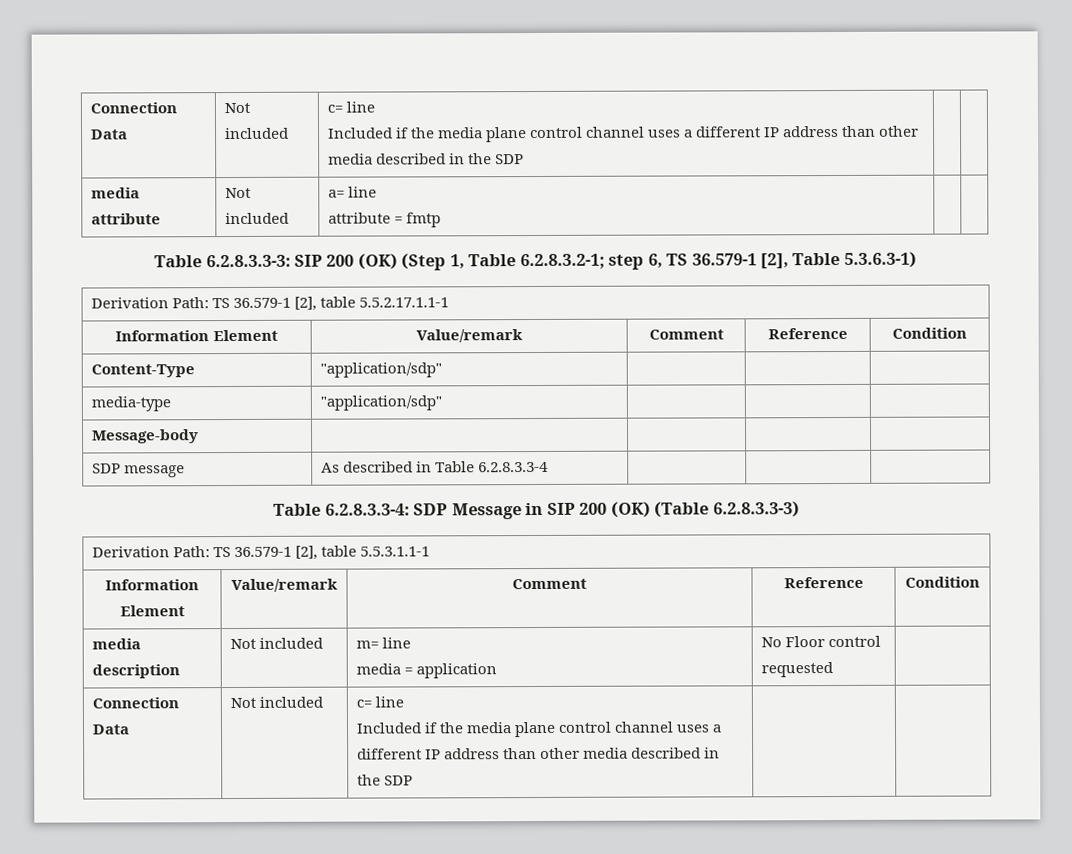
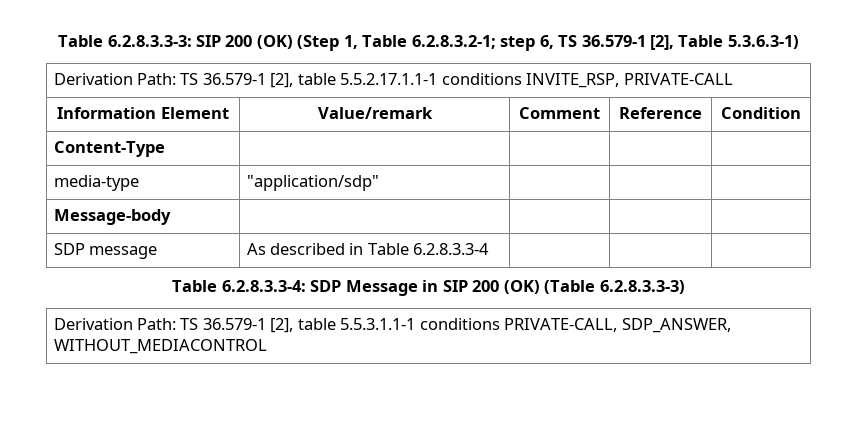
[89,102,177,114] [90,129,128,140] [223,102,250,114] [224,127,289,140] [326,101,375,113] [327,125,920,143] [327,153,524,165] [90,187,140,199] [90,213,161,225] [224,187,251,199] [224,212,289,225] [327,186,377,198] [327,212,441,228] Connection Data | Not included | c= line // Included if the media plane control channel uses a different IP address than other media described in the SDP | | // media attribute | Not included | a= line // attribute = fmtp | | // -> (58, 41) none
(449, 302) none -> [441,73,733,88] conditions INVITE_RSP, PRIVATE-CALL
[319,362,442,378] "application/sdp" -> (165, 149) none
[105,579,199,591] [119,605,185,617] [230,578,338,593] [512,578,587,590] [783,576,864,589] [905,576,980,588] [91,638,141,650] [91,664,180,679] [229,637,323,650] [355,637,411,649] [355,663,497,679] [760,635,881,648] [760,662,833,678] [91,697,179,709] [91,724,130,735] [229,696,323,709] [355,696,404,708] [355,721,723,738] [356,747,720,760] [356,774,413,786] // Information Element | Value/remark | Comment | Reference | Condition // media description | Not included | m= line // media = application | No Floor control requested | // Connection Data | Not included | c= line // Included if the media plane control channel uses a different IP address than other media described in the SDP | | -> [419,318,731,333] [53,339,267,354] conditions PRIVATE-CALL, SDP_ANSWER, WITHOUT_MEDIACONTROL

